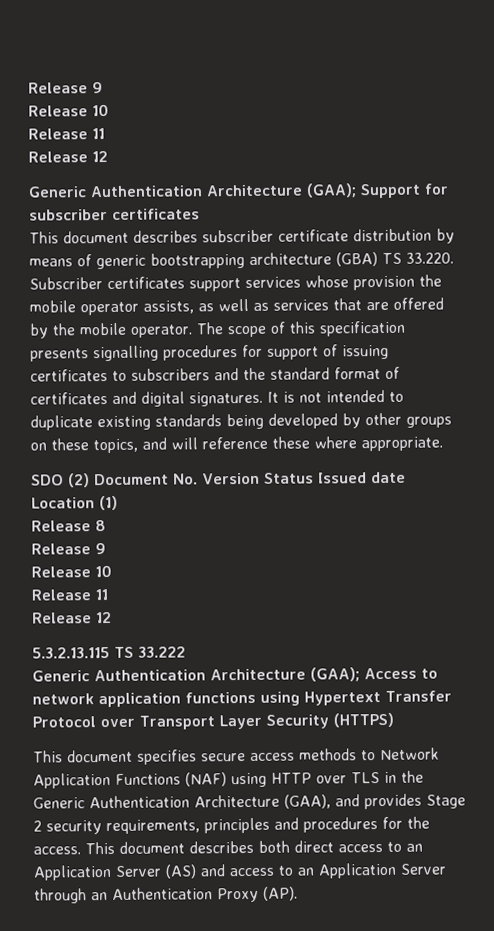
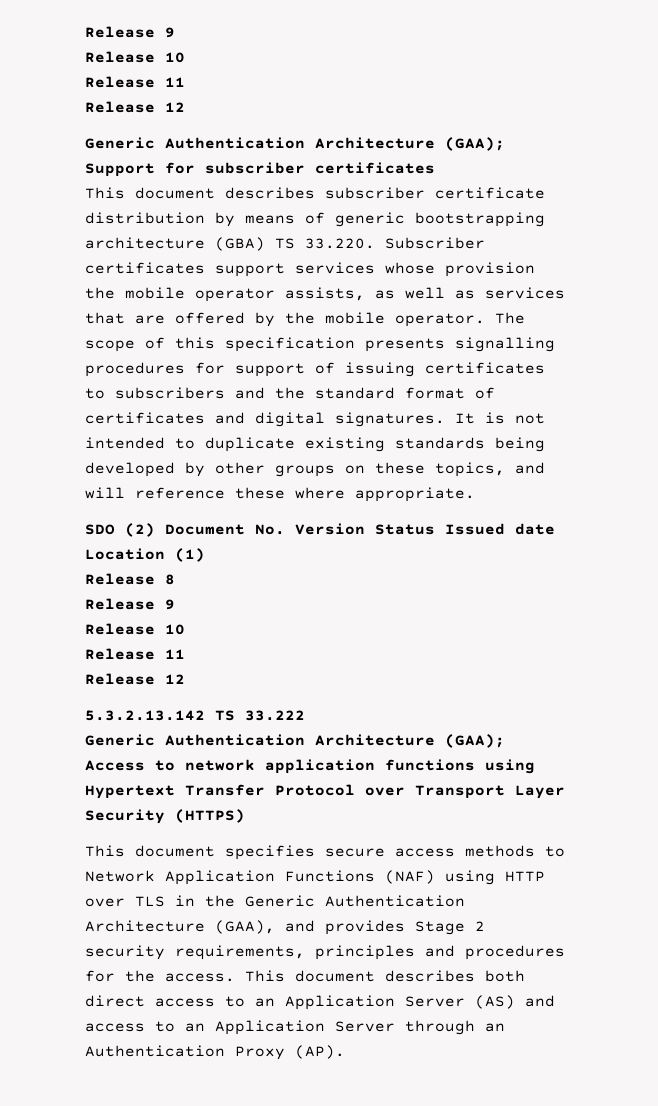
[32,647,110,659] 5.3.2.13.115 -> [85,710,205,721] 5.3.2.13.142

